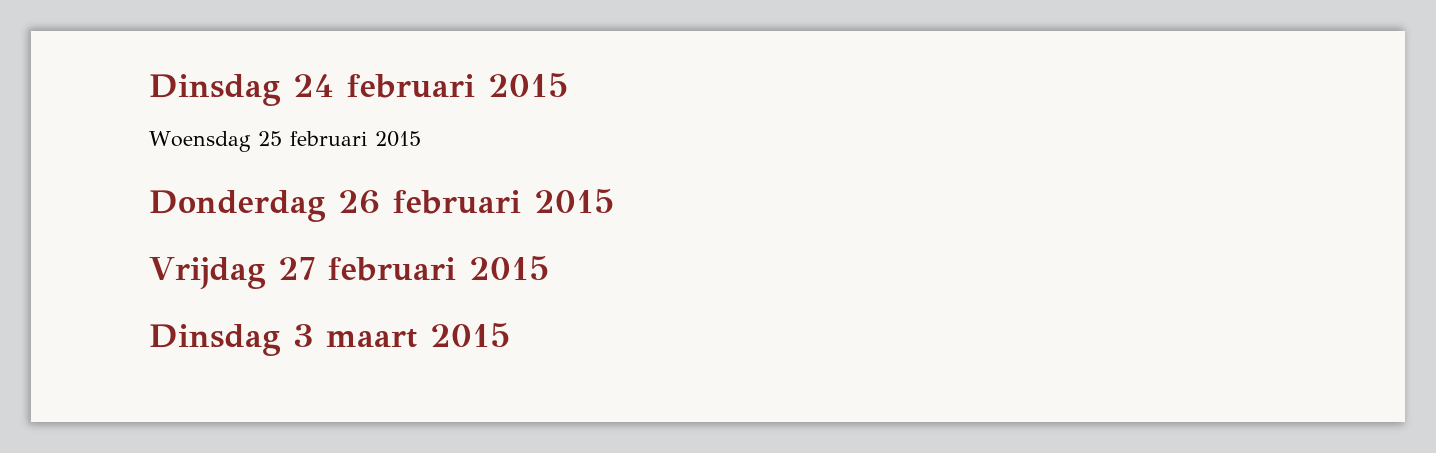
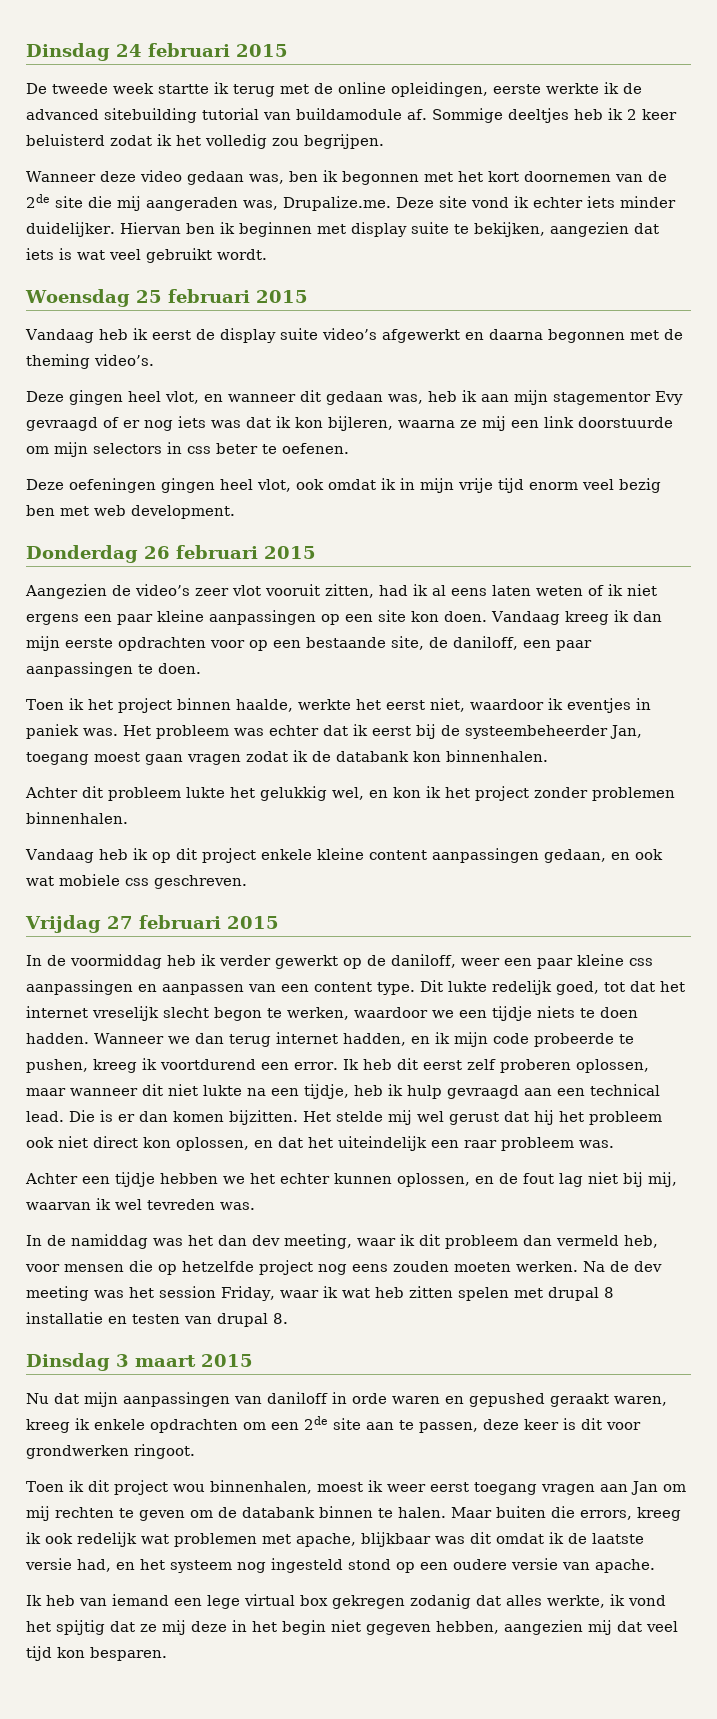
[149,131,421,152] [149,189,614,222] [149,256,549,289] [149,323,510,356] Woensdag 25 februari 2015 // Donderdag 26 februari 2015 // Vrijdag 27 februari 2015 // Dinsdag 3 maart 2015 -> [26,82,642,97] [26,108,677,123] [26,134,384,149] [26,170,667,185] [26,194,676,211] [26,222,659,237] [26,248,267,263] [25,289,308,307] [25,328,683,343] [26,354,154,369] [26,390,683,405] [26,416,673,431] [26,442,349,457] [26,478,661,493] [26,505,235,519] [26,545,316,563] [25,584,657,599] [26,610,662,625] [26,636,592,651] [26,662,201,677] [26,698,651,713] [26,724,642,739] [26,750,548,765] [25,786,675,801] [26,812,128,824] [25,848,663,863] [26,874,247,889] [25,915,279,933] [26,954,653,969] [26,980,685,995] [26,1006,638,1021] [26,1032,634,1047] [26,1058,649,1073] [26,1084,660,1099] [26,1110,662,1125] [26,1136,614,1151] [25,1172,677,1187] [26,1198,255,1210] [26,1234,658,1249] [25,1260,662,1275] [26,1286,614,1301] [26,1312,288,1327] [26,1353,253,1371] [26,1392,667,1407] [26,1416,641,1433] [26,1444,195,1459] [26,1480,686,1495] [26,1506,681,1521] [26,1532,644,1547] [25,1558,655,1573] [26,1594,666,1609] [26,1620,678,1635] [26,1646,167,1661] De tweede week startte ik terug met de online opleidingen, eerste werkte ik de advanced sitebuilding tutorial van buildamodule af. Sommige deeltjes heb ik 2 keer beluisterd zodat ik het volledig zou begrijpen. // Wanneer deze video gedaan was, ben ik begonnen met het kort doornemen van de 2de site die mij aangeraden was, Drupalize.me. Deze site vond ik echter iets minder duidelijker. Hiervan ben ik beginnen met display suite te bekijken, aangezien dat iets is wat veel gebruikt wordt. // Woensdag 25 februari 2015 // Vandaag heb ik eerst de display suite video’s afgewerkt en daarna begonnen met de theming video’s. // Deze gingen heel vlot, en wanneer dit gedaan was, heb ik aan mijn stagementor Evy gevraagd of er nog iets was dat ik kon bijleren, waarna ze mij een link doorstuurde om mijn selectors in css beter te oefenen. // Deze oefeningen gingen heel vlot, ook omdat ik in mijn vrije tijd enorm veel bezig ben met web development. // Donderdag 26 februari 2015 // Aangezien de video’s zeer vlot vooruit zitten, had ik al eens laten weten of ik niet ergens een paar kleine aanpassingen op een site kon doen. Vandaag kreeg ik dan mijn eerste opdrachten voor op een bestaande site, de daniloff, een paar aanpassingen te doen. // Toen ik het project binnen haalde, werkte het eerst niet, waardoor ik eventjes in paniek was. Het probleem was echter dat ik eerst bij de systeembeheerder Jan, toegang moest gaan vragen zodat ik de databank kon binnenhalen. // Achter dit probleem lukte het gelukkig wel, en kon ik het project zonder problemen binnenhalen. // Vandaag heb ik op dit project enkele kleine content aanpassingen gedaan, en ook wat mobiele css geschreven. // Vrijdag 27 februari 2015 // In de voormiddag heb ik verder gewerkt op de daniloff, weer een paar kleine css aanpassingen en aanpassen van een content type. Dit lukte redelijk goed, tot dat het internet vreselijk slecht begon te werken, waardoor we een tijdje niets te doen hadden. Wanneer we dan terug internet hadden, en ik mijn code probeerde te pushen, kreeg ik voortdurend een error. Ik heb dit eerst zelf proberen oplossen, maar wanneer dit niet lukte na een tijdje, heb ik hulp gevraagd aan een technical lead. Die is er dan komen bijzitten. Het stelde mij wel gerust dat hij het probleem ook niet direct kon oplossen, en dat het uiteindelijk een raar probleem was. // Achter een tijdje hebben we het echter kunnen oplossen, en de fout lag niet bij mij, waarvan ik wel tevreden was. // In de namiddag was het dan dev meeting, waar ik dit probleem dan vermeld heb, voor mensen die op hetzelfde project nog eens zouden moeten werken. Na de dev meeting was het session Friday, waar ik wat heb zitten spelen met drupal 8 installatie en testen van drupal 8. // Dinsdag 3 maart 2015 // Nu dat mijn aanpassingen van daniloff in orde waren en gepushed geraakt waren, kreeg ik enkele opdrachten om een 2de site aan te passen, deze keer is dit voor grondwerken ringoot. // Toen ik dit project wou binnenhalen, moest ik weer eerst toegang vragen aan Jan om mij rechten te geven om de databank binnen te halen. Maar buiten die errors, kreeg ik ook redelijk wat problemen met apache, blijkbaar was dit omdat ik de laatste versie had, en het systeem nog ingesteld stond op een oudere versie van apache. // Ik heb van iemand een lege virtual box gekregen zodanig dat alles werkte, ik vond het spijtig dat ze mij deze in het begin niet gegeven hebben, aangezien mij dat veel tijd kon besparen.

